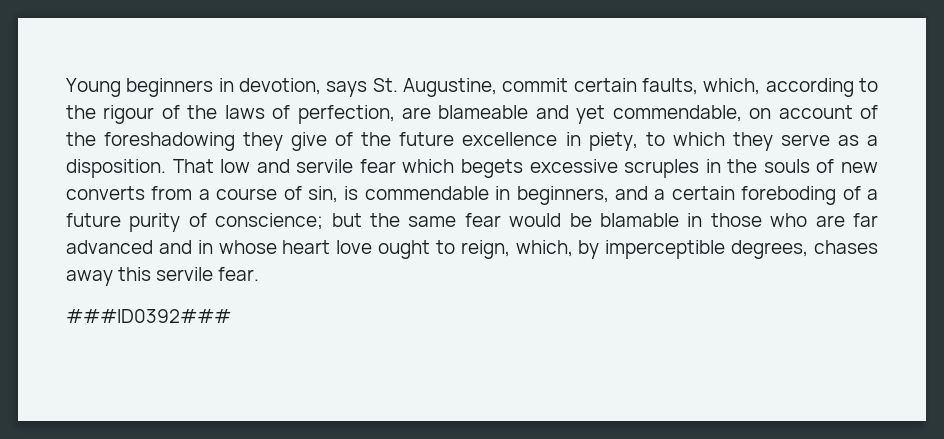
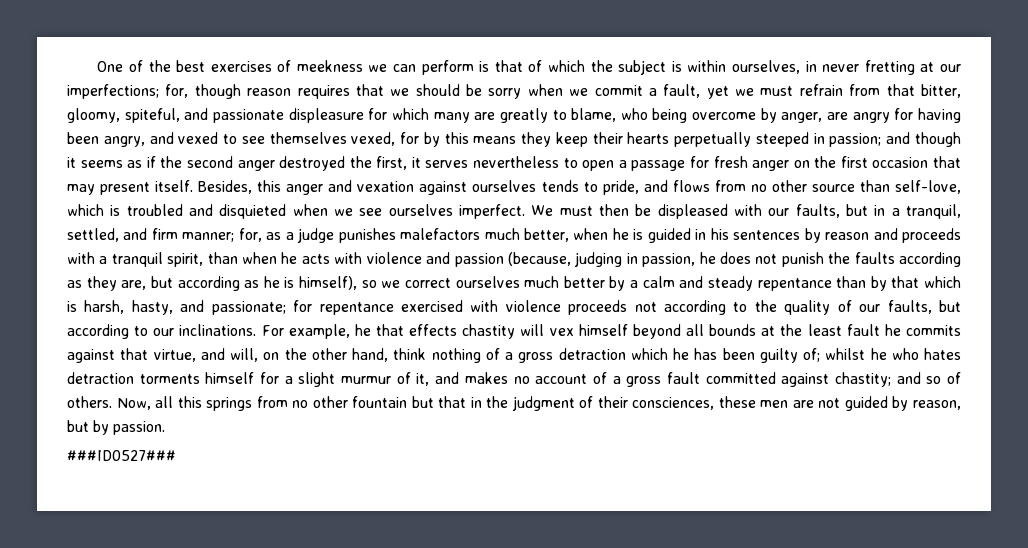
[66,78,879,97] [66,105,879,124] [66,132,879,151] [66,159,878,178] [66,186,878,205] [66,213,878,232] [66,240,878,259] [66,267,260,286] [66,309,231,323] Young beginners in devotion, says St. Augustine, commit certain faults, which, according to the rigour of the laws of perfection, are blameable and yet commendable, on account of the foreshadowing they give of the future excellence in piety, to which they serve as a disposition. That low and servile fear which begets excessive scruples in the souls of new converts from a course of sin, is commendable in beginners, and a certain foreboding of a future purity of conscience; but the same fear would be blamable in those who are far advanced and in whose heart love ought to reign, which, by imperceptible degrees, chases away this servile fear. // ###ID0392### -> [97,60,961,75] [67,84,962,99] [67,108,961,123] [67,132,962,147] [67,156,962,171] [67,180,961,195] [67,204,962,219] [67,228,962,243] [67,252,961,267] [67,276,961,291] [67,300,962,315] [67,324,961,339] [67,348,961,363] [67,372,961,387] [67,396,961,411] [67,420,166,435] [67,450,176,461] One of the best exercises of meekness we can perform is that of which the subject is within ourselves, in never fretting at our imperfections; for, though reason requires that we should be sorry when we commit a fault, yet we must refrain from that bitter, gloomy, spiteful, and passionate displeasure for which many are greatly to blame, who being overcome by anger, are angry for having been angry, and vexed to see themselves vexed, for by this means they keep their hearts perpetually steeped in passion; and though it seems as if the second anger destroyed the first, it serves nevertheless to open a passage for fresh anger on the first occasion that may present itself. Besides, this anger and vexation against ourselves tends to pride, and flows from no other source than self-love, which is troubled and disquieted when we see ourselves imperfect. We must then be displeased with our faults, but in a tranquil, settled, and firm manner; for, as a judge punishes malefactors much better, when he is guided in his sentences by reason and proceeds with a tranquil spirit, than when he acts with violence and passion (because, judging in passion, he does not punish the faults according as they are, but according as he is himself), so we correct ourselves much better by a calm and steady repentance than by that which is harsh, hasty, and passionate; for repentance exercised with violence proceeds not according to the quality of our faults, but according to our inclinations. For example, he that effects chastity will vex himself beyond all bounds at the least fault he commits against that virtue, and will, on the other hand, think nothing of a gross detraction which he has been guilty of; whilst he who hates detraction torments himself for a slight murmur of it, and makes no account of a gross fault committed against chastity; and so of others. Now, all this springs from no other fountain but that in the judgment of their consciences, these men are not guided by reason, but by passion. // ###ID0527###

